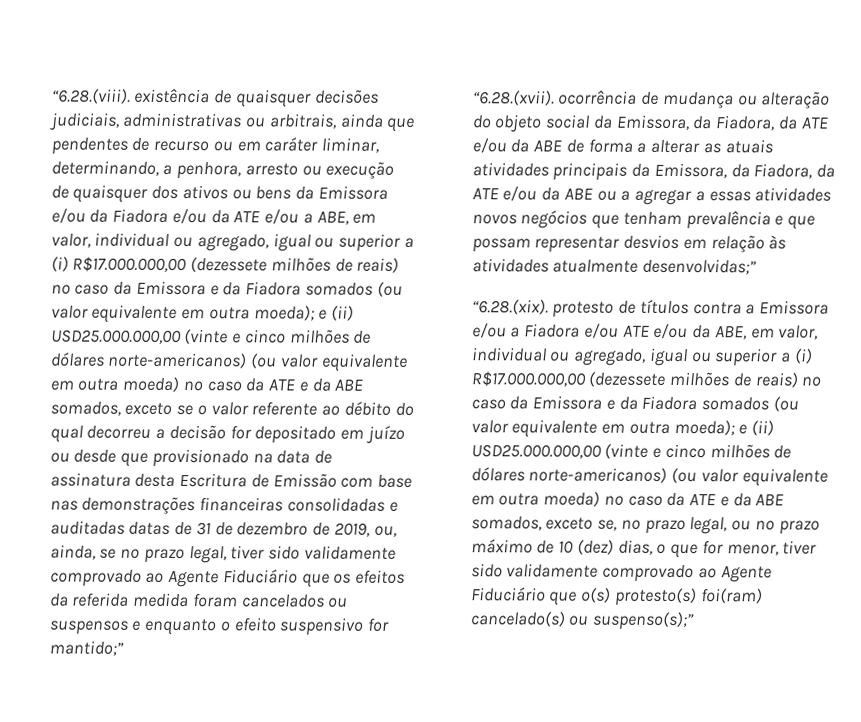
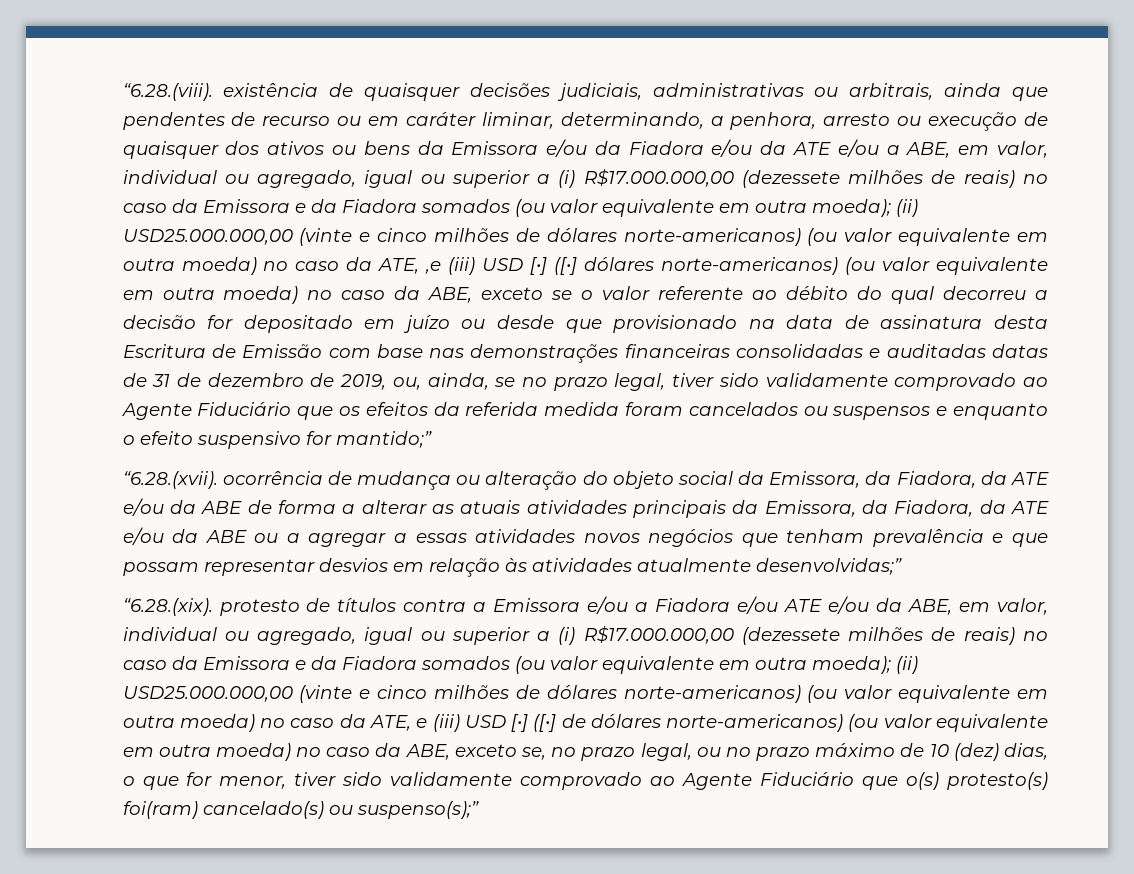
[318,309,328,320] e -> (891, 208) none
[268,378,364,392] [49,401,121,416] ATE e da ABE somados, -> [378,257,1048,275] [122,286,473,304] ATE, ,e (iii) USD [•] ([•] dólares norte-americanos) (ou valor equivalente em outra moeda) no caso da ABE,
[738,424,748,435] e -> (891, 665) none
[689,493,785,507] [470,516,542,531] ATE e da ABE somados, -> [369,714,1048,732] [122,743,450,761] ATE, e (iii) USD [•] ([•] de dólares norte-americanos) (ou valor equivalente em outra moeda) no caso da ABE,

